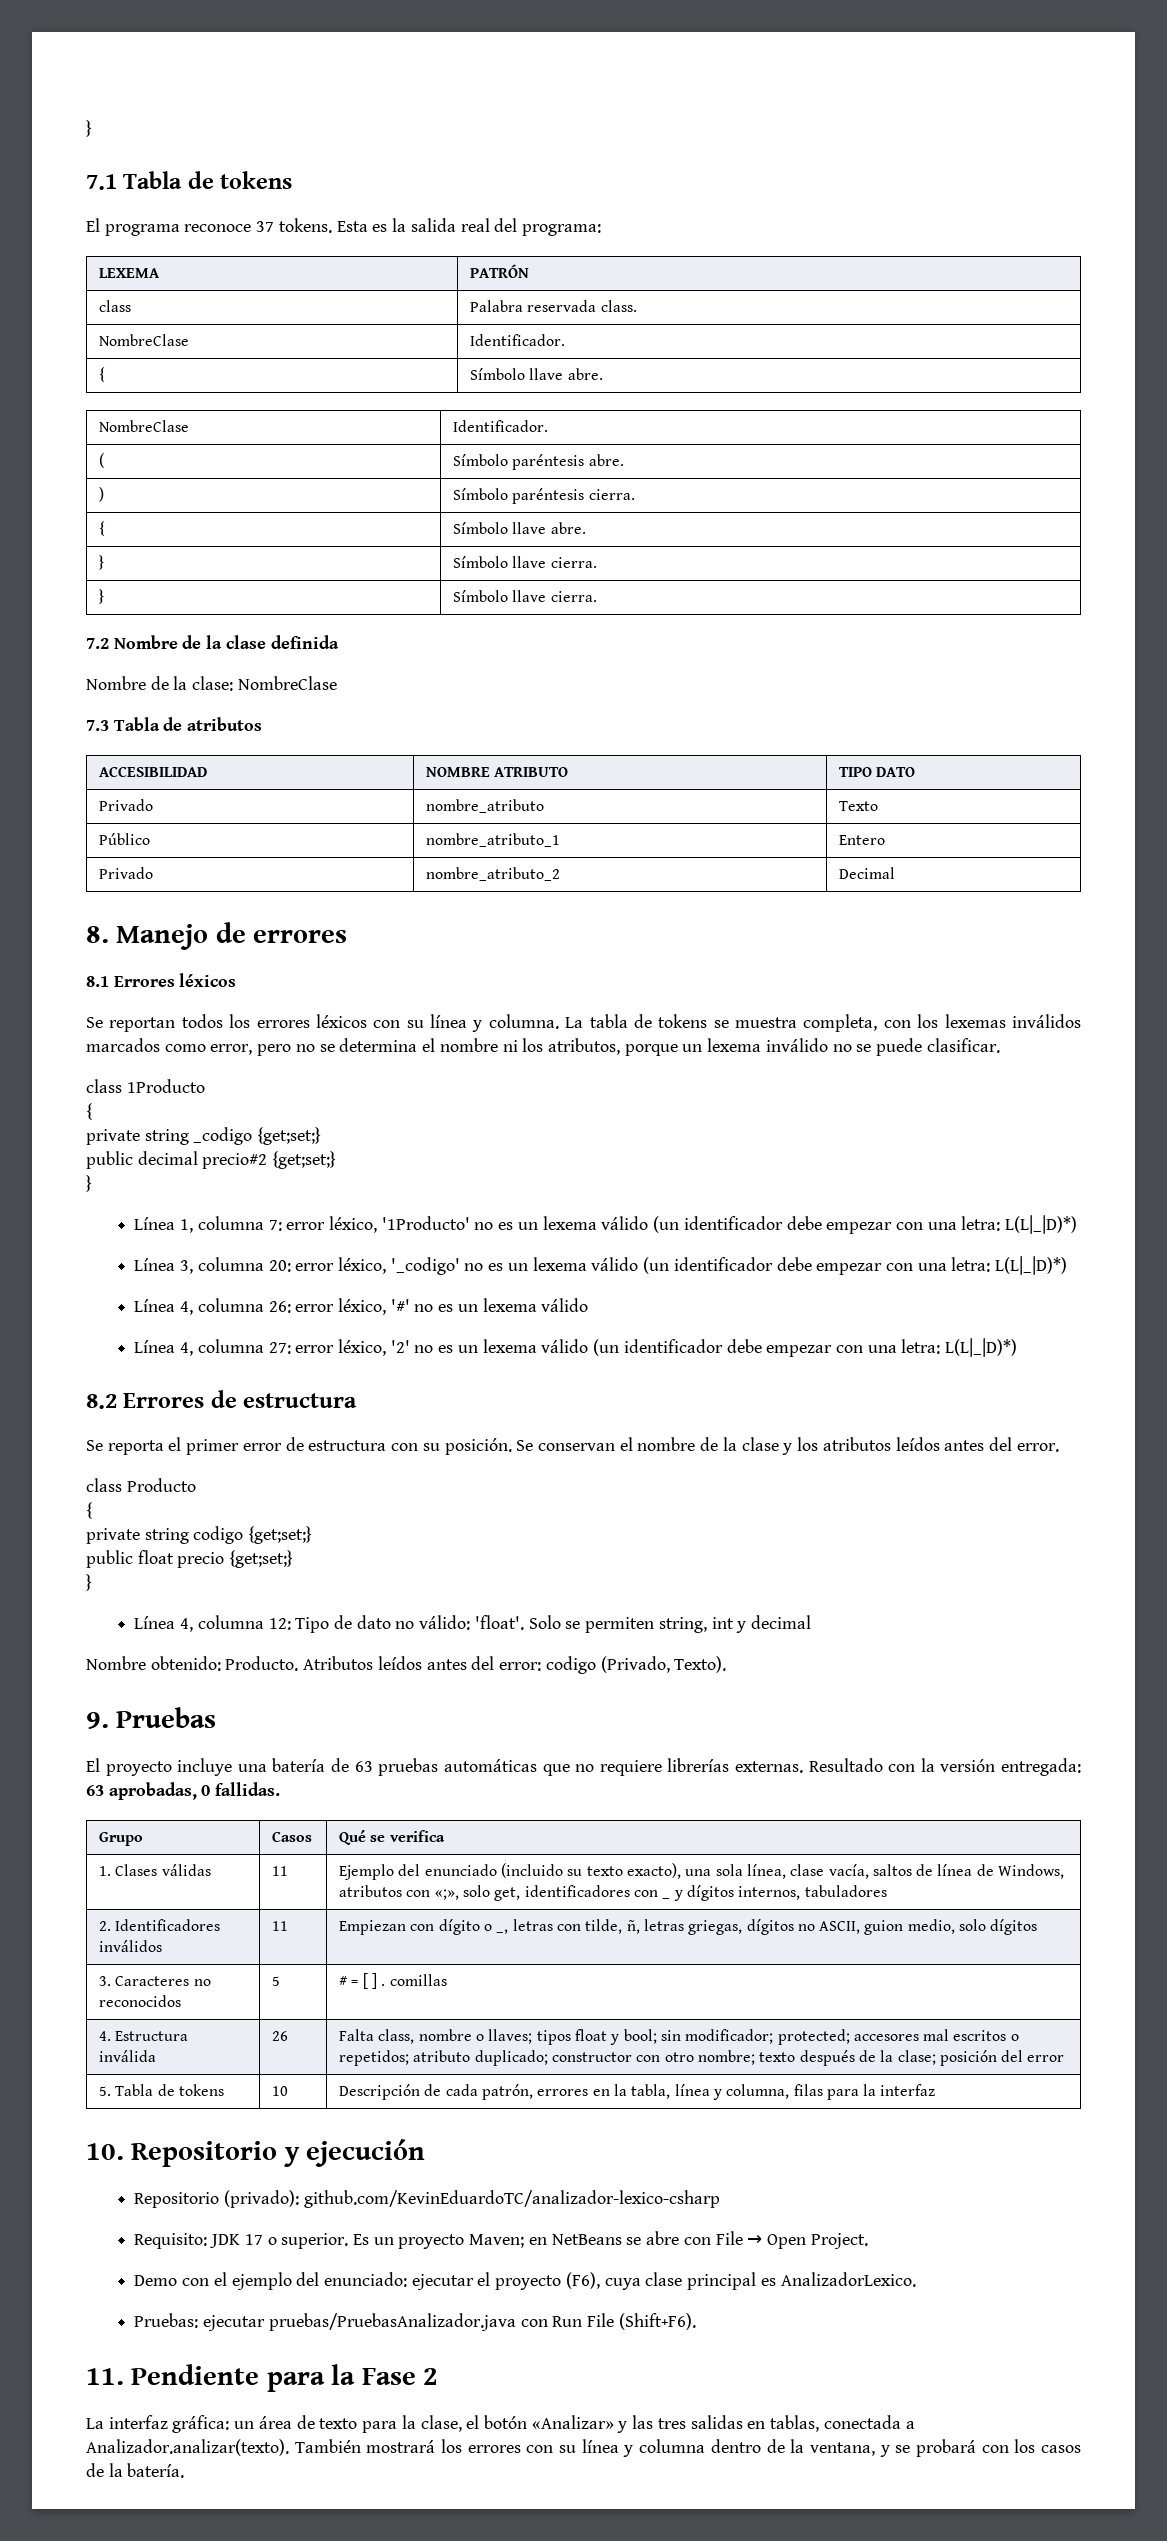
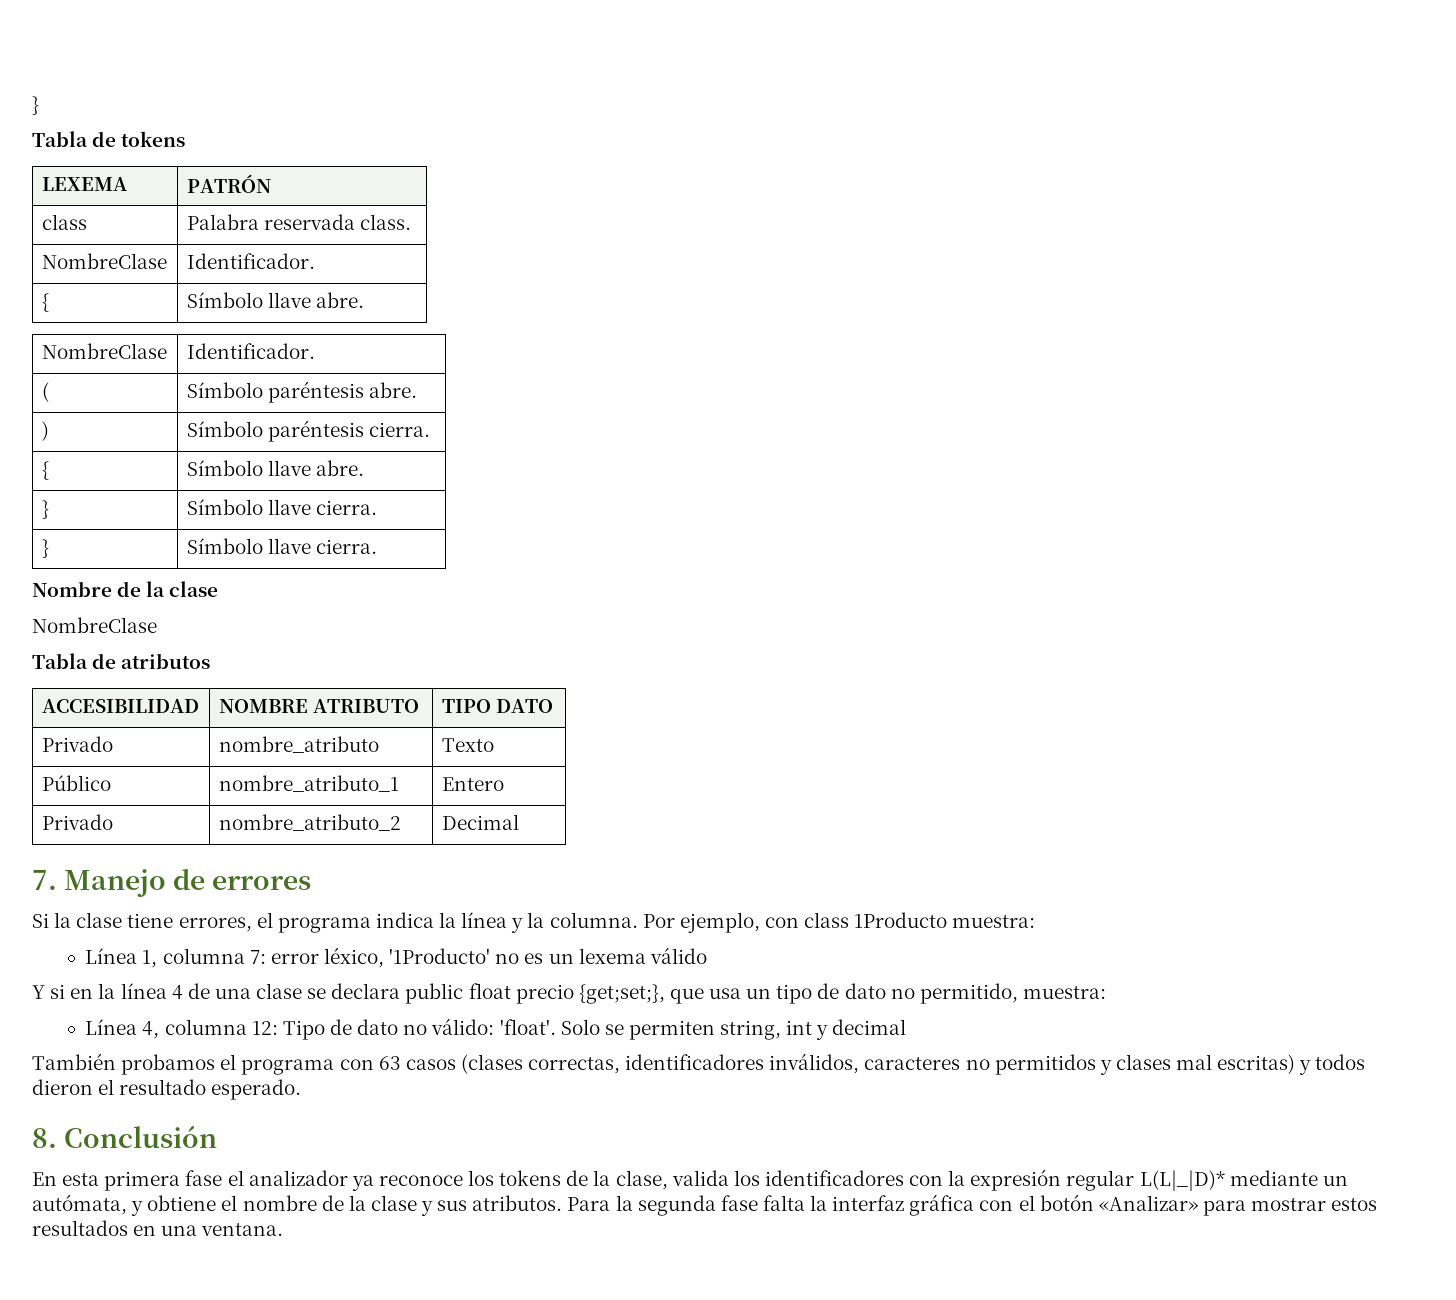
[86,120,92,137] [86,171,293,190] [86,218,601,236] } // 7.1 Tabla de tokens // El programa reconoce 37 tokens. Esta es la salida real del programa: -> [32,96,39,115] [32,131,186,147] } // Tabla de tokens
[86,638,109,649] 7.2 -> (378, 546) none
[270,635,339,649] [86,676,234,691] definida // Nombre de la clase: -> (219, 589) //
[86,720,109,731] 7.3 -> (157, 625) none
[86,926,109,943] 8. -> [32,870,57,890] 7.
[86,973,237,987] [86,1014,1082,1032] [86,1038,1000,1056] [86,1079,205,1093] [86,1103,92,1120] [86,1127,322,1145] [86,1151,337,1169] [86,1175,92,1192] 8.1 Errores léxicos // Se reportan todos los errores léxicos con su línea y columna. La tabla de tokens se muestra completa, con los lexemas inválidos marcados como error, pero no se determina el nombre ni los atributos, porque un lexema inválido no se puede clasificar. // class 1Producto // { // private string _codigo {get;set;} // public decimal precio#2 {get;set;} // } -> [32,912,1036,933] Si la clase tiene errores, el programa indica la línea y la columna. Por ejemplo, con class 1Producto muestra:
[653,1215,1078,1234] [134,1256,1068,1275] [134,1298,589,1315] [134,1338,1018,1357] [86,1390,358,1409] [86,1437,1059,1455] [86,1478,196,1492] [86,1502,92,1519] [86,1526,313,1544] [86,1550,294,1568] [86,1574,92,1591] (un identificador debe empezar con una letra: L(L|_|D)*) // Línea 3, columna 20: error léxico, '_codigo' no es un lexema válido (un identificador debe empezar con una letra: L(L|_|D)*) // Línea 4, columna 26: error léxico, '#' no es un lexema válido // Línea 4, columna 27: error léxico, '2' no es un lexema válido (un identificador debe empezar con una letra: L(L|_|D)*) // 8.2 Errores de estructura // Se reporta el primer error de estructura con su posición. Se conservan el nombre de la clase y los atributos leídos antes del error. // class Producto // { // private string codigo {get;set;} // public float precio {get;set;} // } -> [32,983,1106,1004] // Y si en la línea 4 de una clase se declara public float precio {get;set;}, que usa un tipo de dato no permitido, muestra:
[86,1656,727,1674] [86,1707,217,1729] [86,1758,1081,1776] [86,1782,281,1800] [99,1832,144,1846] [272,1831,313,1842] [339,1830,445,1845] [99,1864,211,1876] [272,1866,289,1876] [339,1863,1065,1880] [339,1885,658,1901] [662,1885,887,1901] [99,1919,221,1931] [99,1940,163,1952] [272,1921,289,1931] [339,1919,1038,1935] [99,1976,211,1986] [99,1995,182,2007] [272,1976,281,1986] [339,1973,447,1989] [99,2031,189,2041] [99,2050,157,2062] [272,2031,289,2041] [339,2029,1019,2045] [339,2050,1065,2066] [99,2084,224,2096] [272,2086,289,2096] [339,2084,936,2100] [86,2139,426,2167] [134,2190,720,2208] [134,2231,868,2249] [134,2272,916,2290] [134,2313,696,2331] [86,2364,439,2392] [86,2415,915,2433] [86,2439,1082,2457] [86,2463,185,2478] Nombre obtenido: Producto. Atributos leídos antes del error: codigo (Privado, Texto). // 9. Pruebas // El proyecto incluye una batería de 63 pruebas automáticas que no requiere librerías externas. Resultado con la versión entregada: 63 aprobadas, 0 fallidas. // Grupo | Casos | Qué se verifica // 1. Clases válidas | 11 | Ejemplo del enunciado (incluido su texto exacto), una sola línea, clase vacía, saltos de línea de Windows, atributos con «;», solo get, identificadores con _ y dígitos internos, tabuladores // 2. Identificadores inválidos | 11 | Empiezan con dígito o _, letras con tilde, ñ, letras griegas, dígitos no ASCII, guion medio, solo dígitos // 3. Caracteres no reconocidos | 5 | # = [ ] . comillas // 4. Estructura inválida | 26 | Falta class, nombre o llaves; tipos float y bool; sin modificador; protected; accesores mal escritos o repetidos; atributo duplicado; constructor con otro nombre; texto después de la clase; posición del error // 5. Tabla de tokens | 10 | Descripción de cada patrón, errores en la tabla, línea y columna, filas para la interfaz // 10. Repositorio y ejecución // Repositorio (privado): github.com/KevinEduardoTC/analizador-lexico-csharp // Requisito: JDK 17 o superior. Es un proyecto Maven; en NetBeans se abre con File → Open Project. // Demo con el ejemplo del enunciado: ejecutar el proyecto (F6), cuya clase principal es AnalizadorLexico. // Pruebas: ejecutar pruebas/PruebasAnalizador.java con Run File (Shift+F6). // 11. Pendiente para la Fase 2 // La interfaz gráfica: un área de texto para la clase, el botón «Analizar» y las tres salidas en tablas, conectada a Analizador.analizar(texto). También mostrará los errores con su línea y columna dentro de la ventana, y se probará con los casos de la batería. -> [32,1053,1366,1075] [32,1079,302,1100] [32,1125,218,1148] [32,1169,1348,1191] [32,1194,1378,1216] [32,1220,284,1236] También probamos el programa con 63 casos (clases correctas, identificadores inválidos, caracteres no permitidos y clases mal escritas) y todos dieron el resultado esperado. // 8. Conclusión // En esta primera fase el analizador ya reconoce los tokens de la clase, valida los identificadores con la expresión regular L(L|_|D)* mediante un autómata, y obtiene el nombre de la clase y sus atributos. Para la segunda fase falta la interfaz gráfica con el botón «Analizar» para mostrar estos resultados en una ventana.

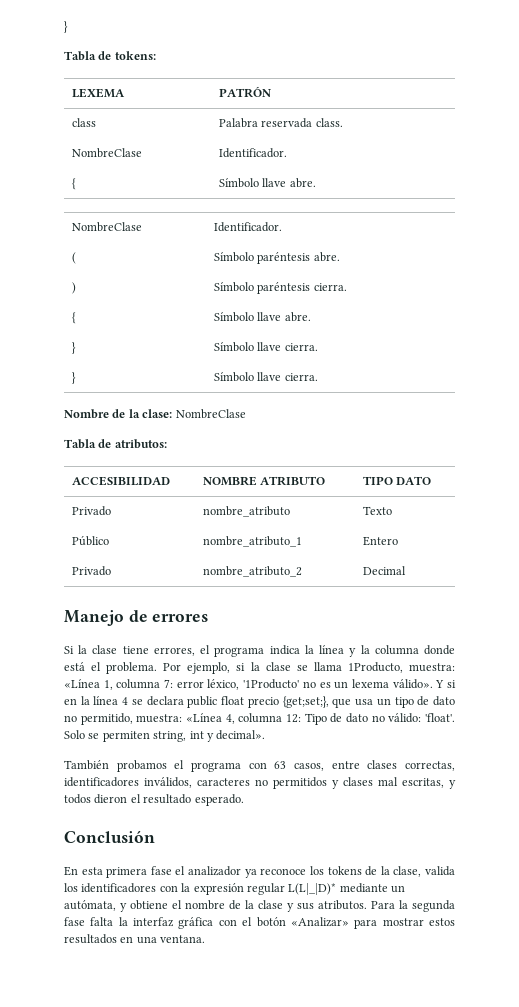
[121,131,186,147] tokens -> [114,51,156,60] tokens:
[169,581,219,597] clase // -> [142,409,173,418] clase:
[121,653,211,669] atributos -> [114,439,167,449] atributos:
[32,870,57,890] 7. -> (407, 570) none
[549,912,1036,933] [85,948,138,964] columna. Por ejemplo, con class 1Producto muestra: // Línea -> [374,645,455,655] [64,662,455,674] [64,679,100,688] columna donde está el problema. Por ejemplo, si la clase se llama 1Producto, muestra: «Línea
[649,947,707,964] válido // -> [392,679,433,689] válido».
[187,983,303,999] de una clase -> (129, 701) none
[85,1019,138,1035] // Línea -> [186,713,222,722] «Línea
[832,1019,907,1035] decimal -> [216,730,266,740] decimal».
[405,1054,523,1074] casos (clases -> [294,760,398,771] casos, entre clases
[1217,1054,1296,1074] escritas) -> [402,778,444,788] escritas,
[32,1128,57,1148] 8. -> (244, 800) none

